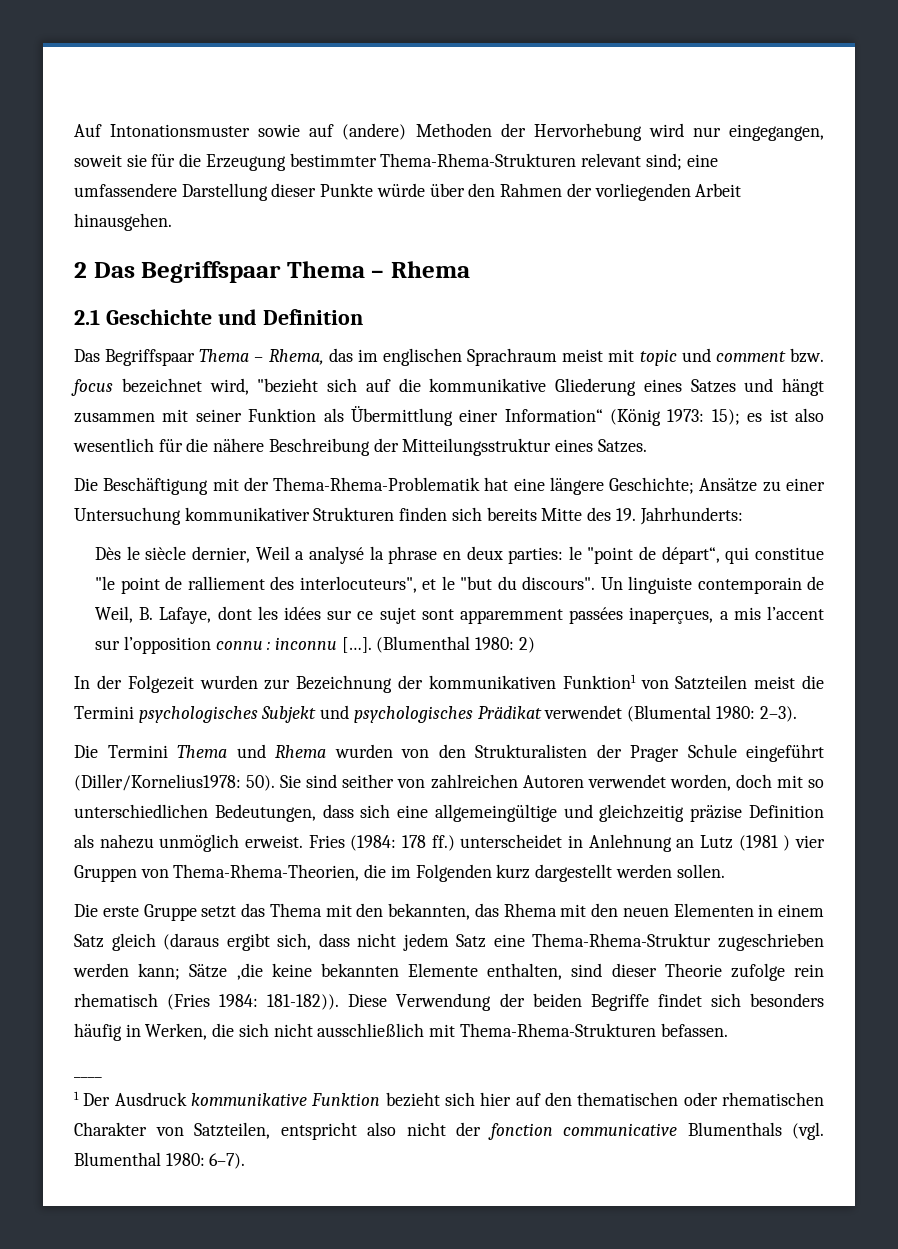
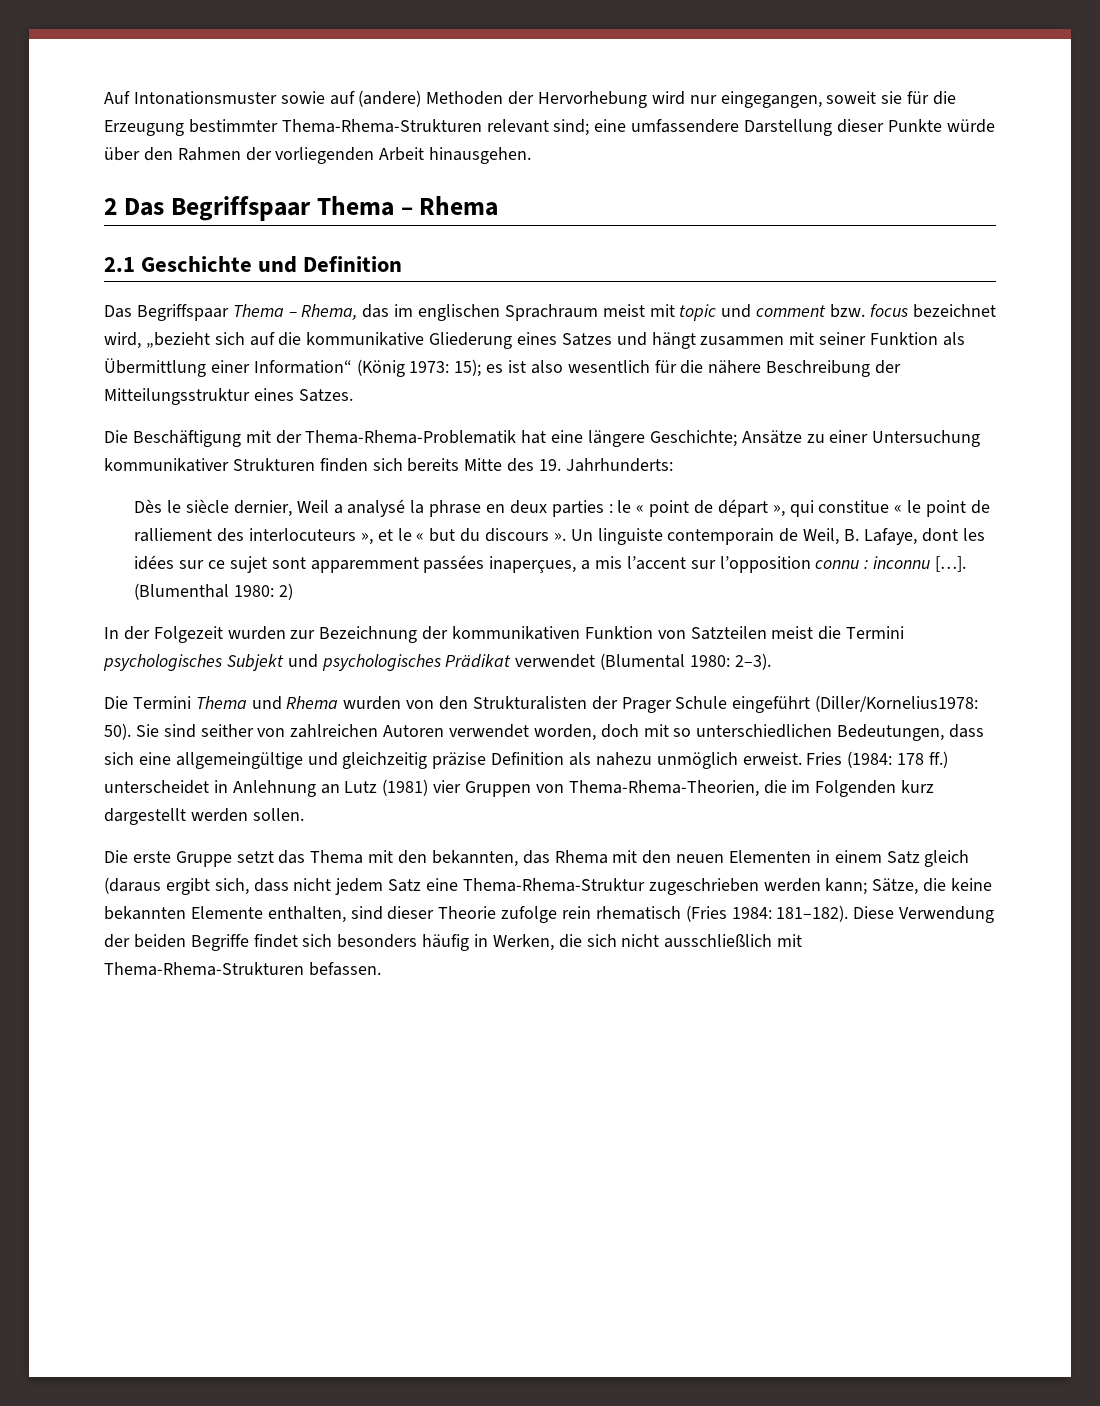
[257,378,319,393] "bezieht -> [145,332,210,348] „bezieht
[508,546,824,564] [95,576,596,594] parties: le "point de départ“, qui constitue "le point de ralliement des interlocuteurs", et le "but du discours". -> [551,499,990,517] [134,528,566,545] parties : le « point de départ », qui constitue « le point de ralliement des interlocuteurs », et le « but du discours ».
[562,674,636,689] Funktion1 -> [584,626,653,639] Funktion
[738,835,791,851] (1981 ) -> [382,779,429,796] (1981)
[189,963,263,980] Sätze ,die -> [872,878,947,895] Sätze, die
[267,994,340,1010] 181-182)). -> [776,905,849,922] 181–182).
[74,1076,102,1078] [74,1091,824,1107] [74,1122,824,1140] [74,1152,246,1169] // ____ // 1 Der Ausdruck kommunikative Funktion bezieht sich hier auf den thematischen oder rhematischen Charakter von Satzteilen, entspricht also nicht der fonction communicative Blumenthals (vgl. Blumenthal 1980: 6–7). -> (381, 969) none

